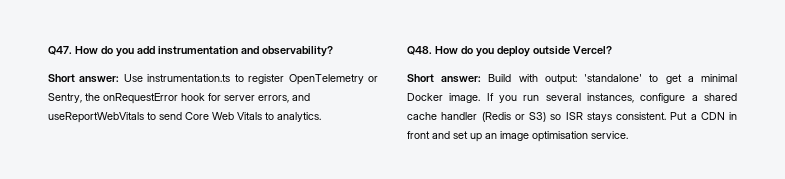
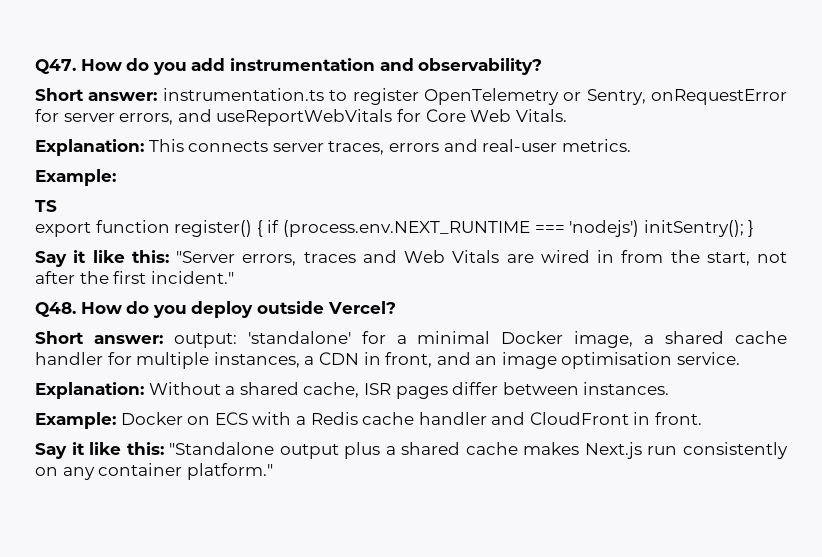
[123,74,143,82] Use -> (158, 96) none
[85,93,205,104] the onRequestError hook -> [651,89,787,105] onRequestError
[147,112,321,122] to send Core Web Vitals to analytics. -> [396,109,567,122] [35,139,631,156] [35,169,116,186] [35,200,57,212] [35,220,755,237] [35,250,787,267] [35,271,234,284] for Core Web Vitals. // Explanation: This connects server traces, errors and real-user metrics. // Example: // TS // export function register() { if (process.env.NEXT_RUNTIME === 'nodejs') initSentry(); } // Say it like this: "Server errors, traces and Web Vitals are wired in from the start, not after the first incident."
[488,74,737,85] [407,93,737,103] [407,112,737,122] [407,131,628,142] Build with output: 'standalone' to get a minimal Docker image. If you run several instances, configure a shared cache handler (Redis or S3) so ISR stays consistent. Put a CDN in front and set up an image optimisation service. -> [173,331,787,348] [35,352,741,369] [35,382,670,399] [35,412,703,429] [35,442,789,459] [35,463,273,480] output: 'standalone' for a minimal Docker image, a shared cache handler for multiple instances, a CDN in front, and an image optimisation service. // Explanation: Without a shared cache, ISR pages differ between instances. // Example: Docker on ECS with a Redis cache handler and CloudFront in front. // Say it like this: "Standalone output plus a shared cache makes Next.js run consistently on any container platform."

